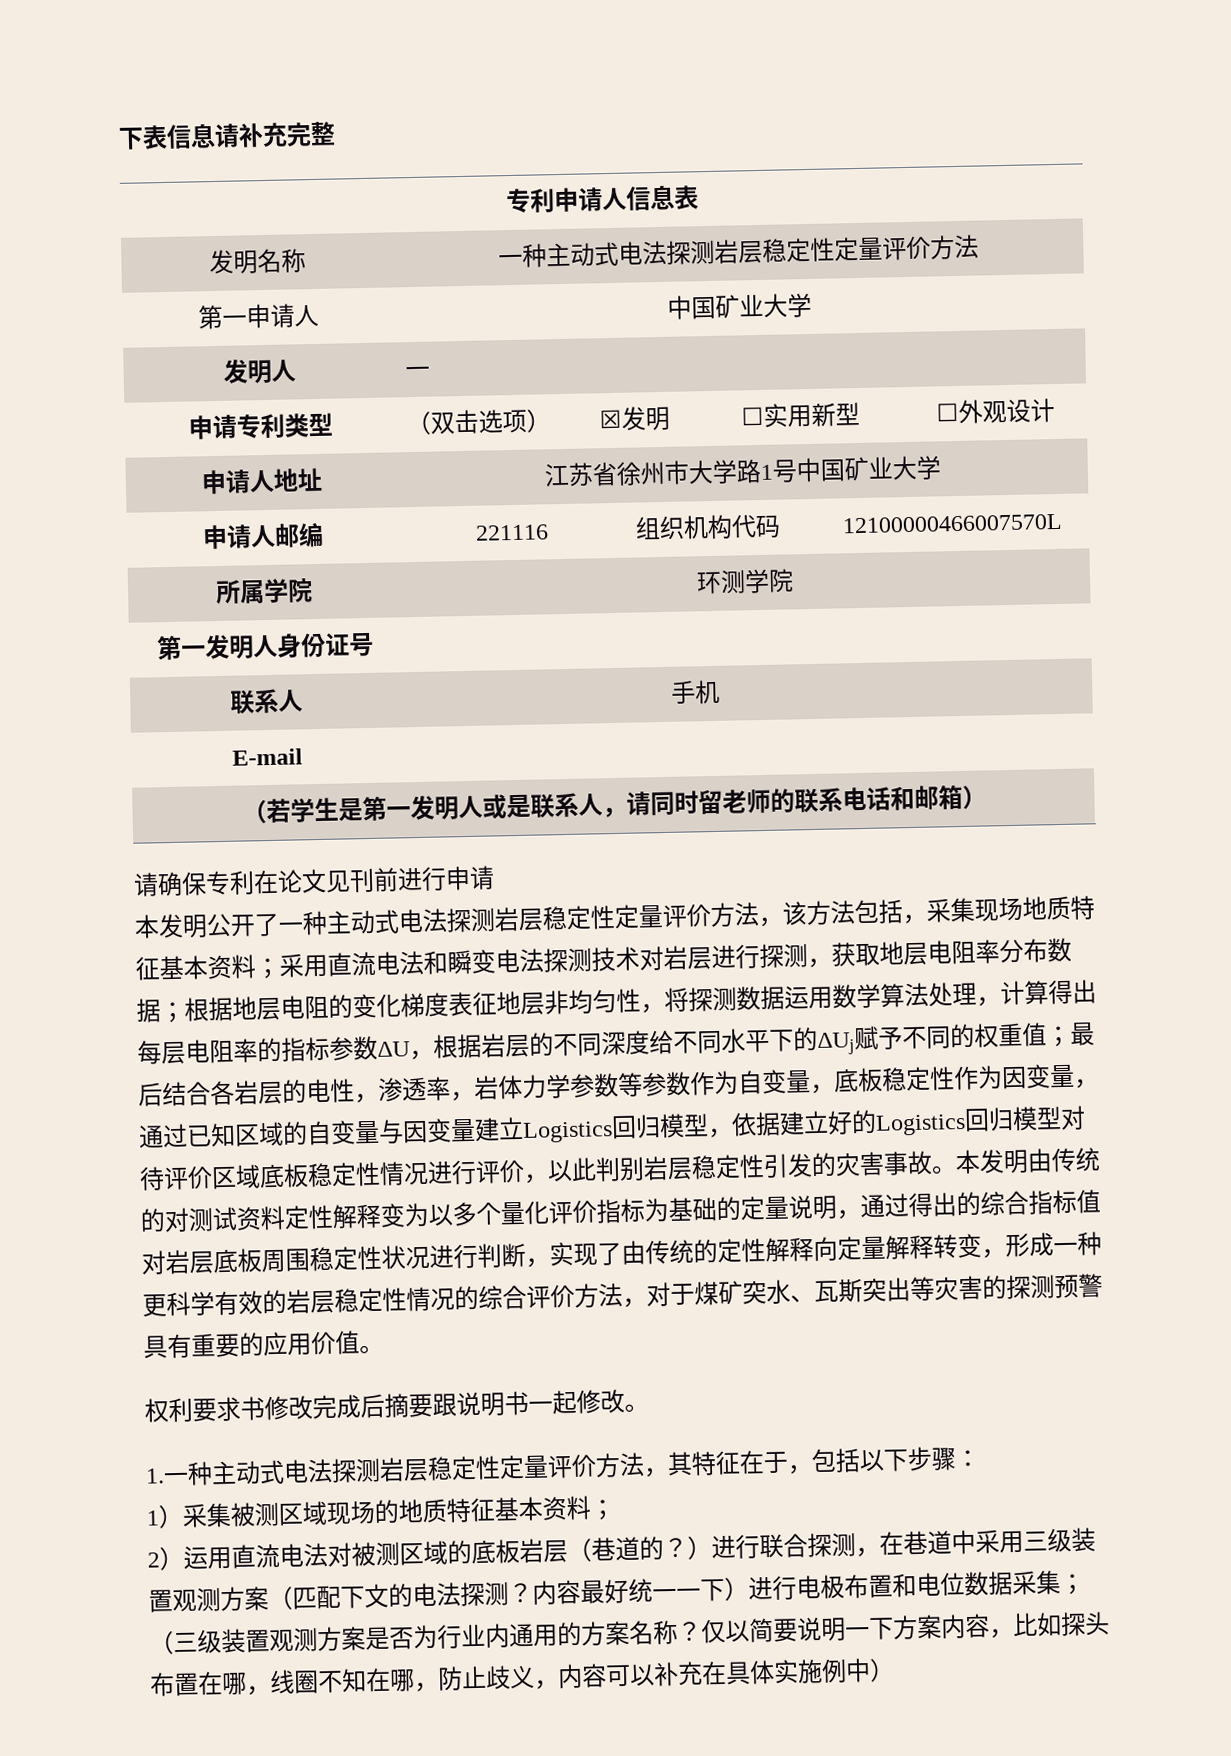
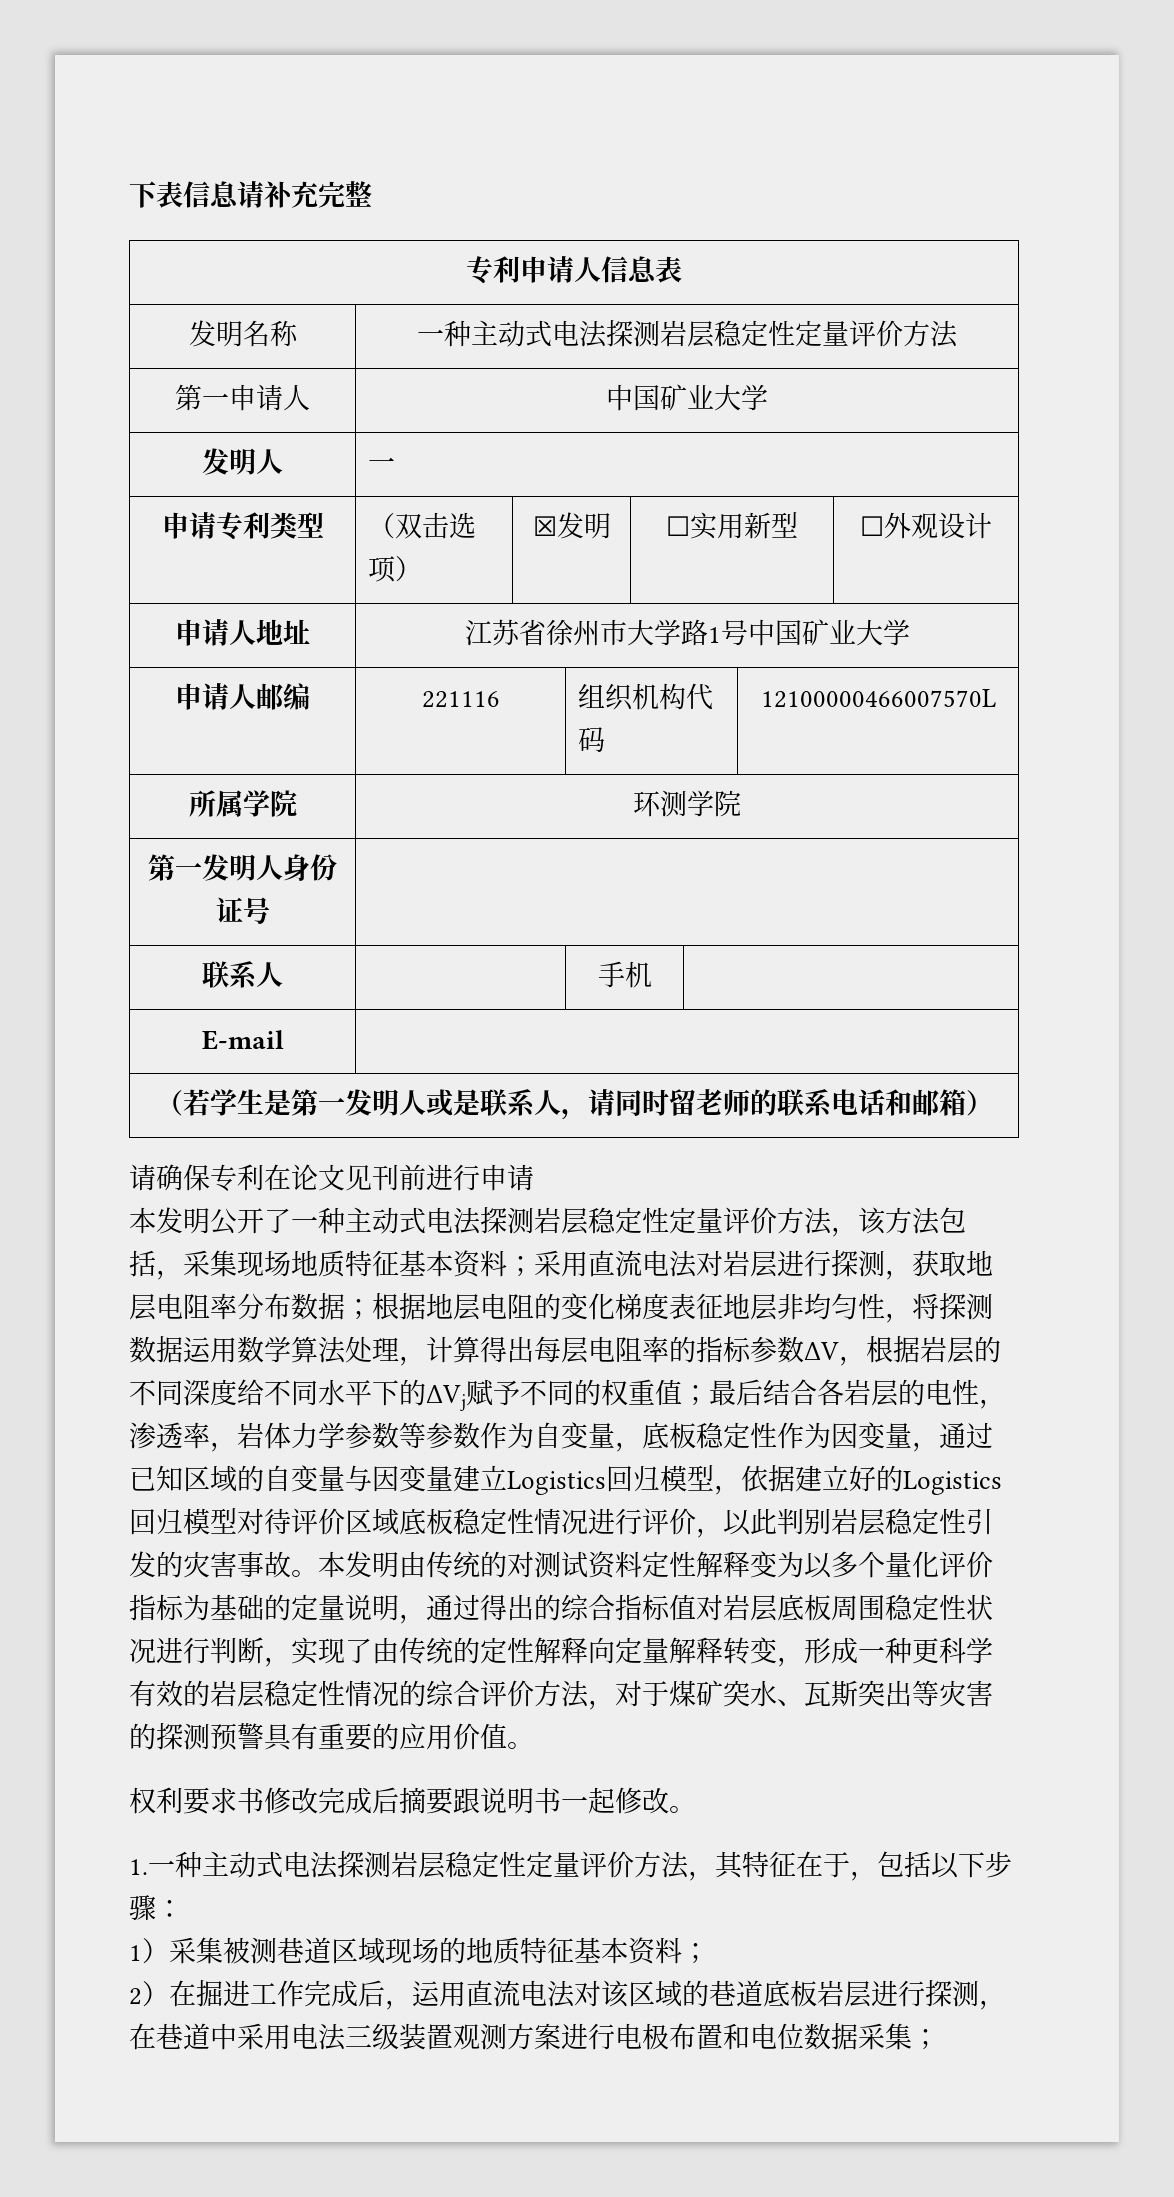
[423,946,640,975] 和瞬变电法探测技术 -> (697, 1264) none
[377,1041,410,1057] ΔU -> [804,1342,839,1360] ΔV
[817,1032,855,1055] ΔUj -> [426,1385,466,1411] ΔVj
(280, 1514) none -> [277,1937,331,1964] 巷道
[183,1533,808,1570] 运用直流电法对被测区域的底板岩层（巷道的？）进行联合 -> [169,1980,925,2010] 在掘进工作完成后，运用直流电法对该区域的巷道底板岩层进行
[1023,1527,1096,1553] [148,1577,749,1613] 三级装置观测方案（匹配下文的电法探测？内容最好统一一下） -> [291,2023,561,2051] 电法三级装置观测方案
[149,1611,1110,1655] [149,1658,895,1697] （三级装置观测方案是否为行业内通用的方案名称？仅以简要说明一下方案内容，比如探头布置在哪，线圈不知在哪，防止歧义，内容可以补充在具体实施例中） -> (939, 2039) none

